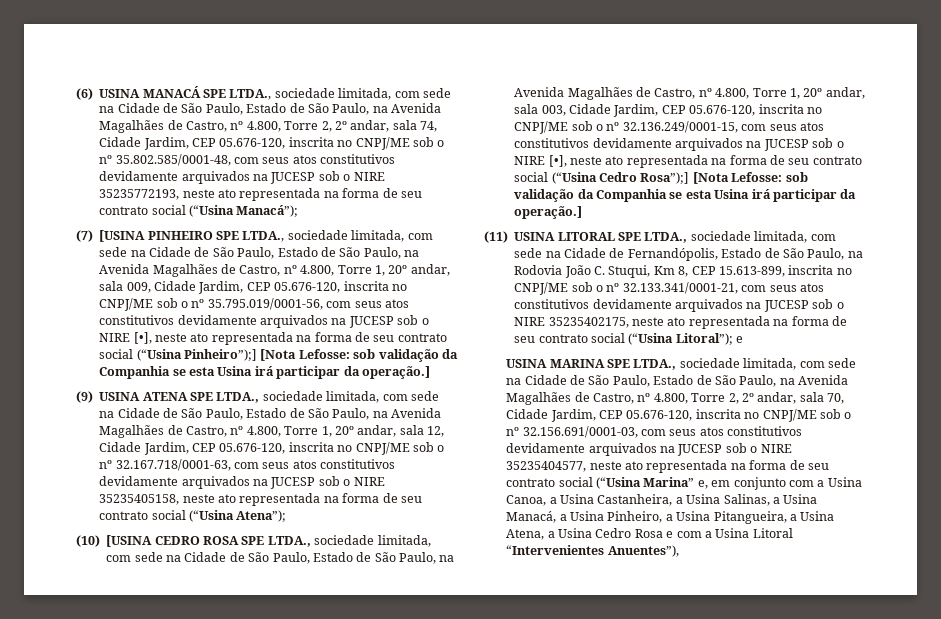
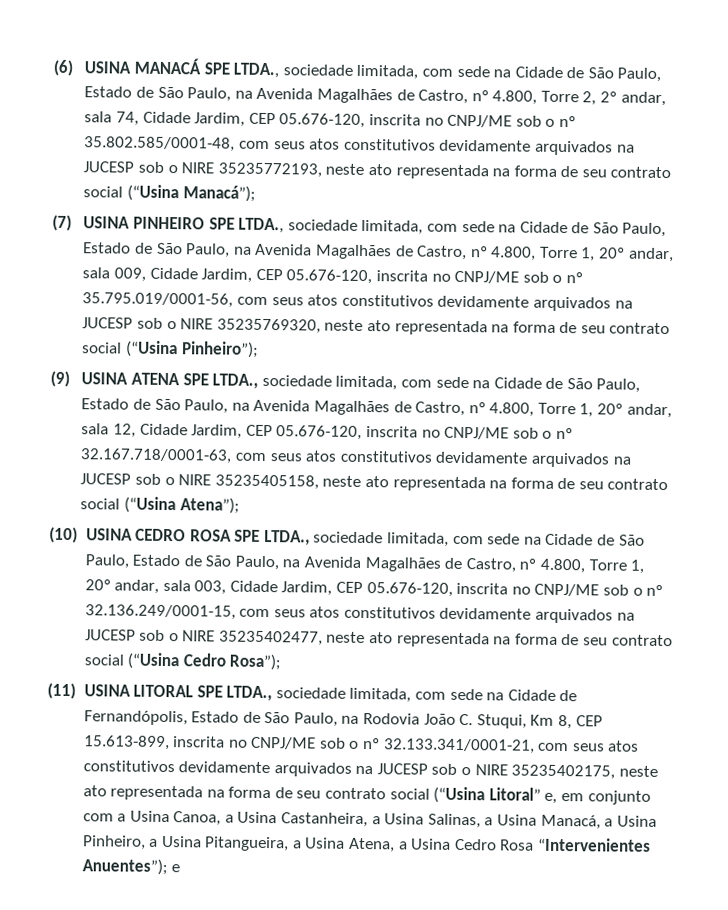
[99,230,146,242] [USINA -> [83,216,131,229] USINA
[133,332,152,344] [•], -> [216,318,321,334] 35235769320,
[184,349,458,362] [99,366,430,379] Pinheiro”);] [Nota Lefosse: sob validação da Companhia se esta Usina irá participar da operação.] -> [180,341,259,358] Pinheiro”);
[106,535,153,547] [USINA -> [85,528,133,541] USINA
[548,155,567,167] [•], -> [218,630,323,646] 35235402477,
[640,172,808,184] [514,189,857,202] [514,206,583,219] Rosa”);] [Nota Lefosse: sob validação da Companhia se esta Usina irá participar da operação.] -> [229,653,282,671] Rosa”);
[675,333,744,345] [506,358,856,370] [506,375,849,387] [506,392,845,405] [506,409,852,422] [506,426,803,438] [506,443,792,456] [506,460,829,473] [506,477,695,489] Litoral”); e // USINA MARINA SPE LTDA., sociedade limitada, com sede na Cidade de São Paulo, Estado de São Paulo, na Avenida Magalhães de Castro, nº 4.800, Torre 2, 2º andar, sala 70, Cidade Jardim, CEP 05.676-120, inscrita no CNPJ/ME sob o nº 32.156.691/0001-03, com seus atos constitutivos devidamente arquivados na JUCESP sob o NIRE 35235404577, neste ato representada na forma de seu contrato social (“Usina Marina” -> [488,787,541,801] Litoral”
[666,528,793,538] [506,545,679,557] e com a Usina Litoral “Intervenientes Anuentes”), -> [537,837,651,852] [81,858,181,876] “Intervenientes Anuentes”); e

